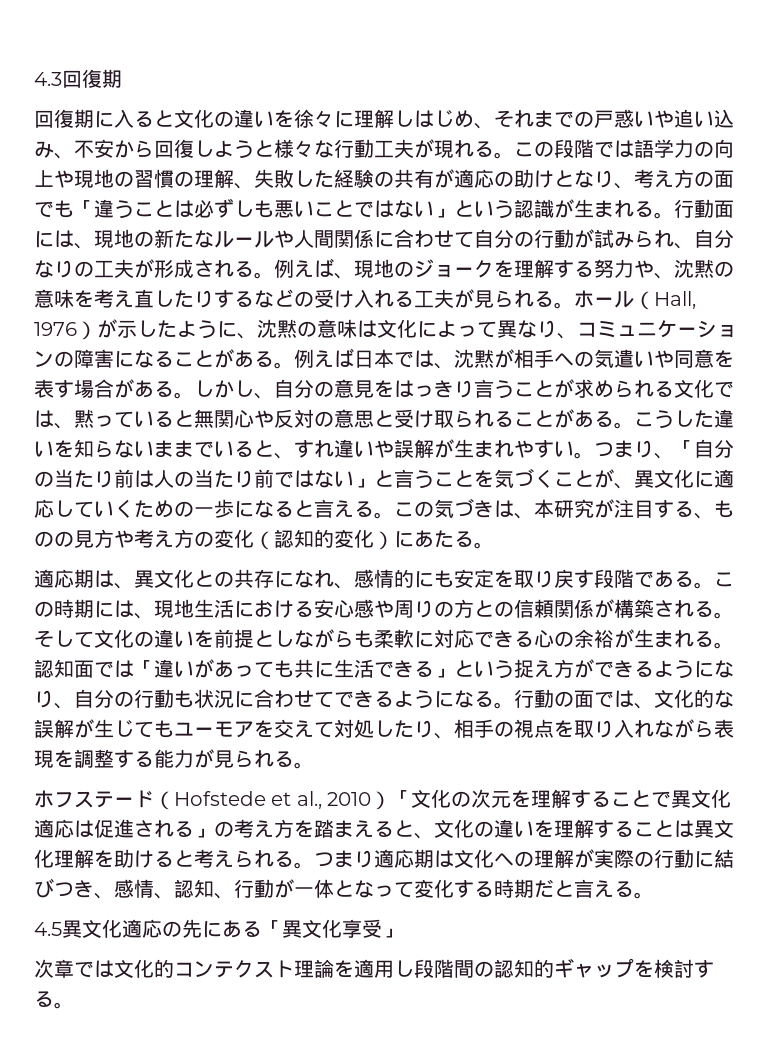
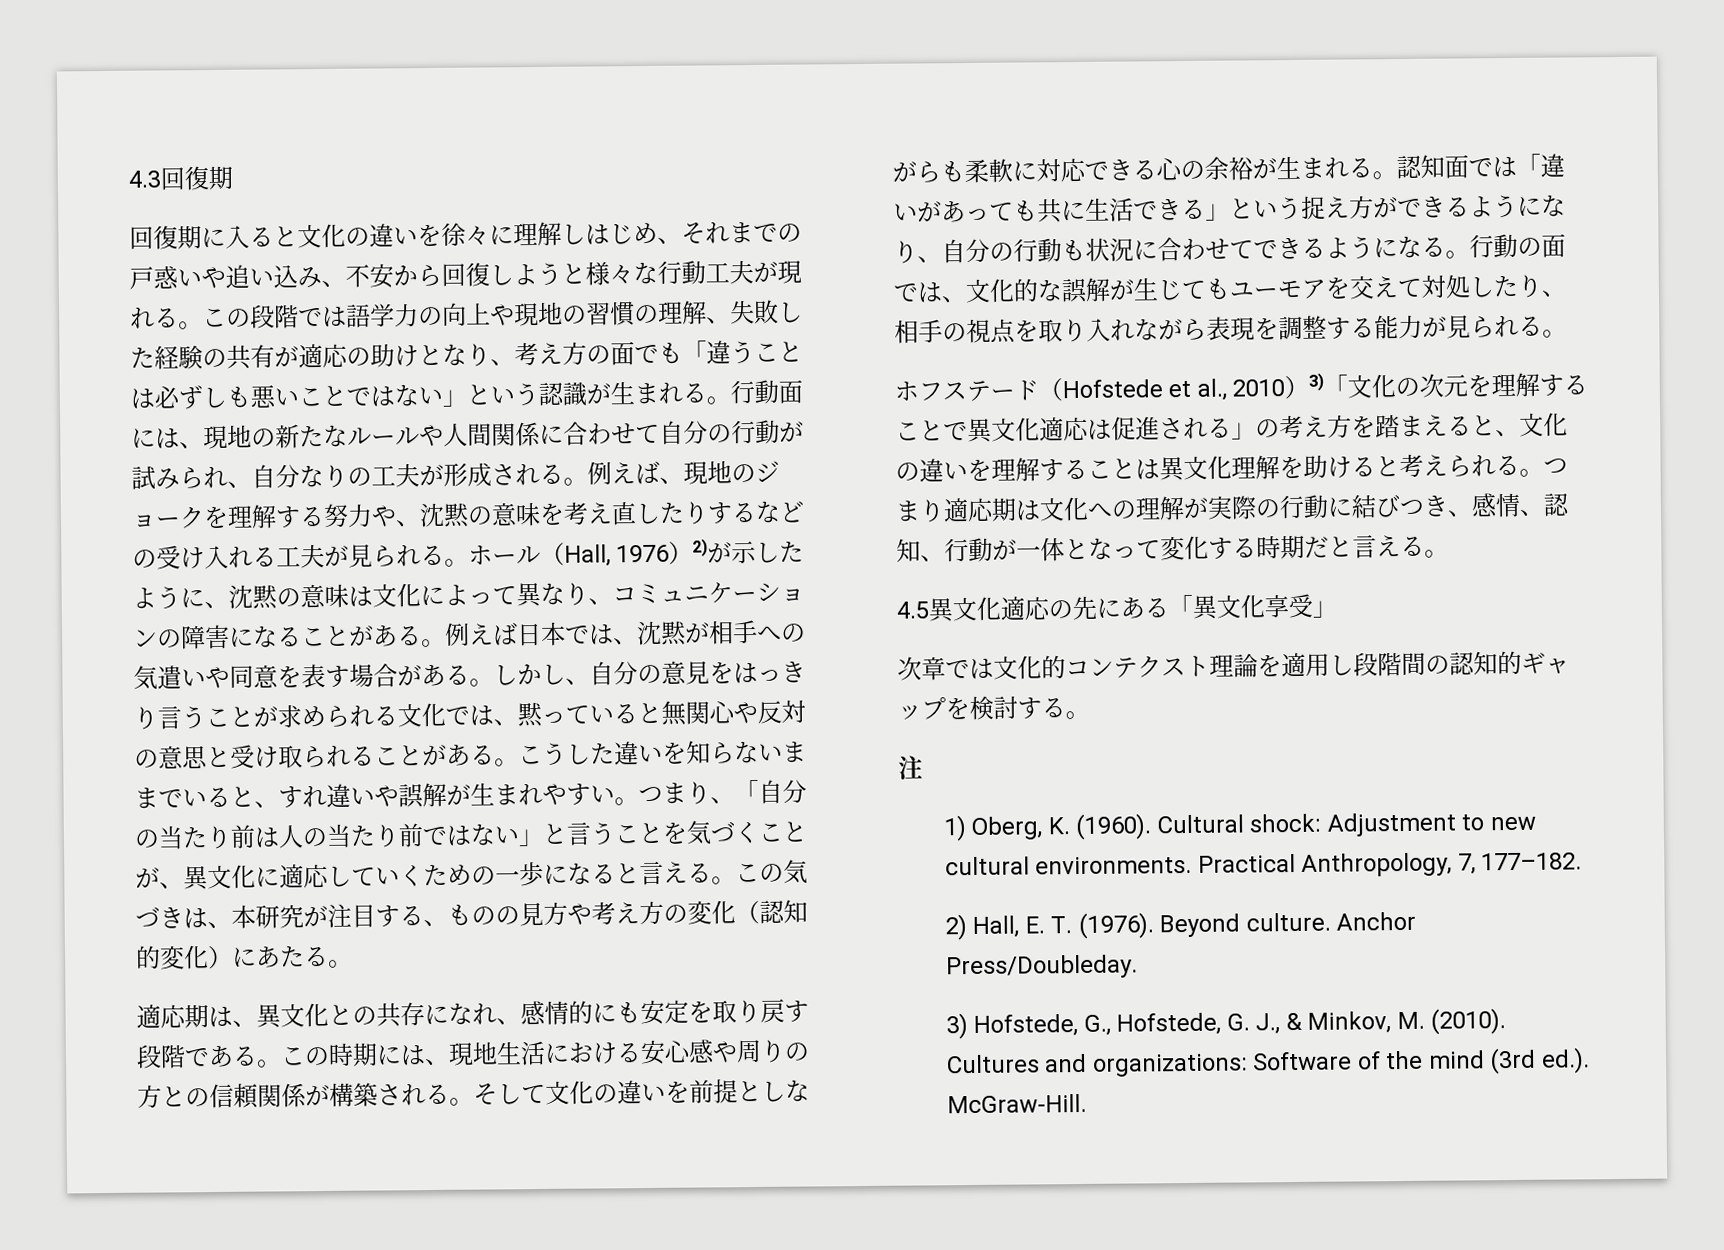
(97, 330) none -> [692,538,709,557] 2)
(392, 800) none -> [1308,372,1325,391] 3)
(74, 1005) none -> [898,755,923,780] [943,812,1536,842] [944,852,1583,877] [944,911,1417,941] [945,954,1138,980] [945,1008,1507,1040] [945,1047,1590,1077] [946,1093,1087,1114] // 注 // 1) Oberg, K. (1960). Cultural shock: Adjustment to new cultural environments. Practical Anthropology, 7, 177–182. // 2) Hall, E. T. (1976). Beyond culture. Anchor Press/Doubleday. // 3) Hofstede, G., Hofstede, G. J., & Minkov, M. (2010). Cultures and organizations: Software of the mind (3rd ed.). McGraw-Hill.

